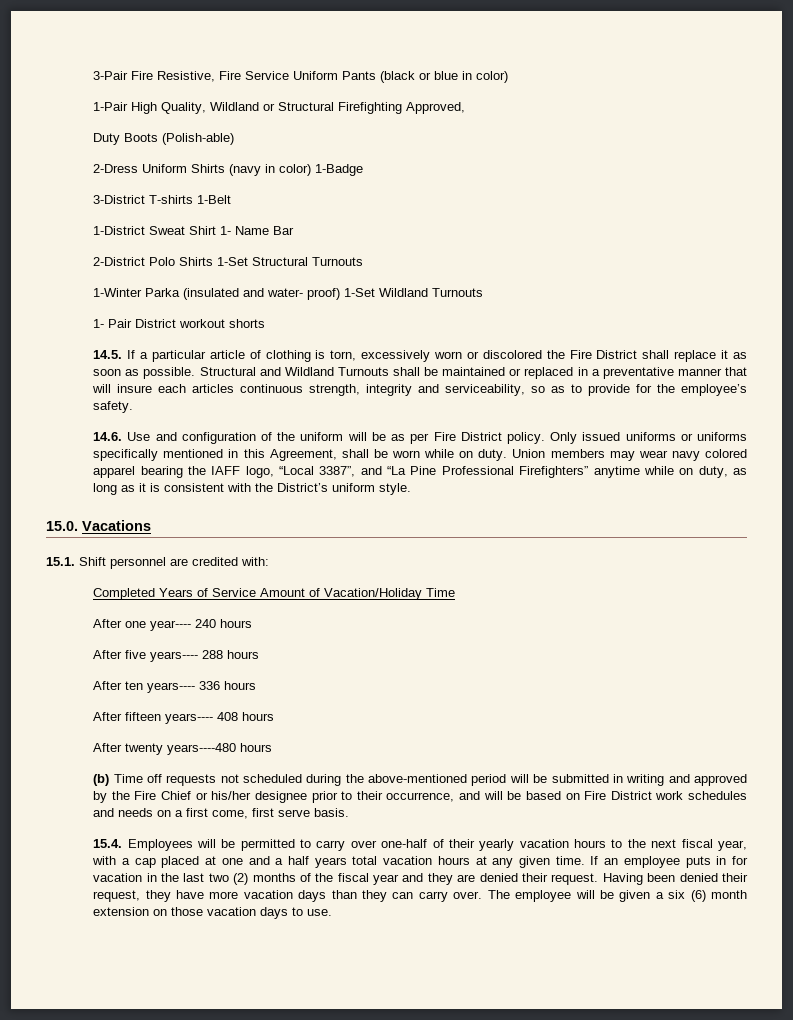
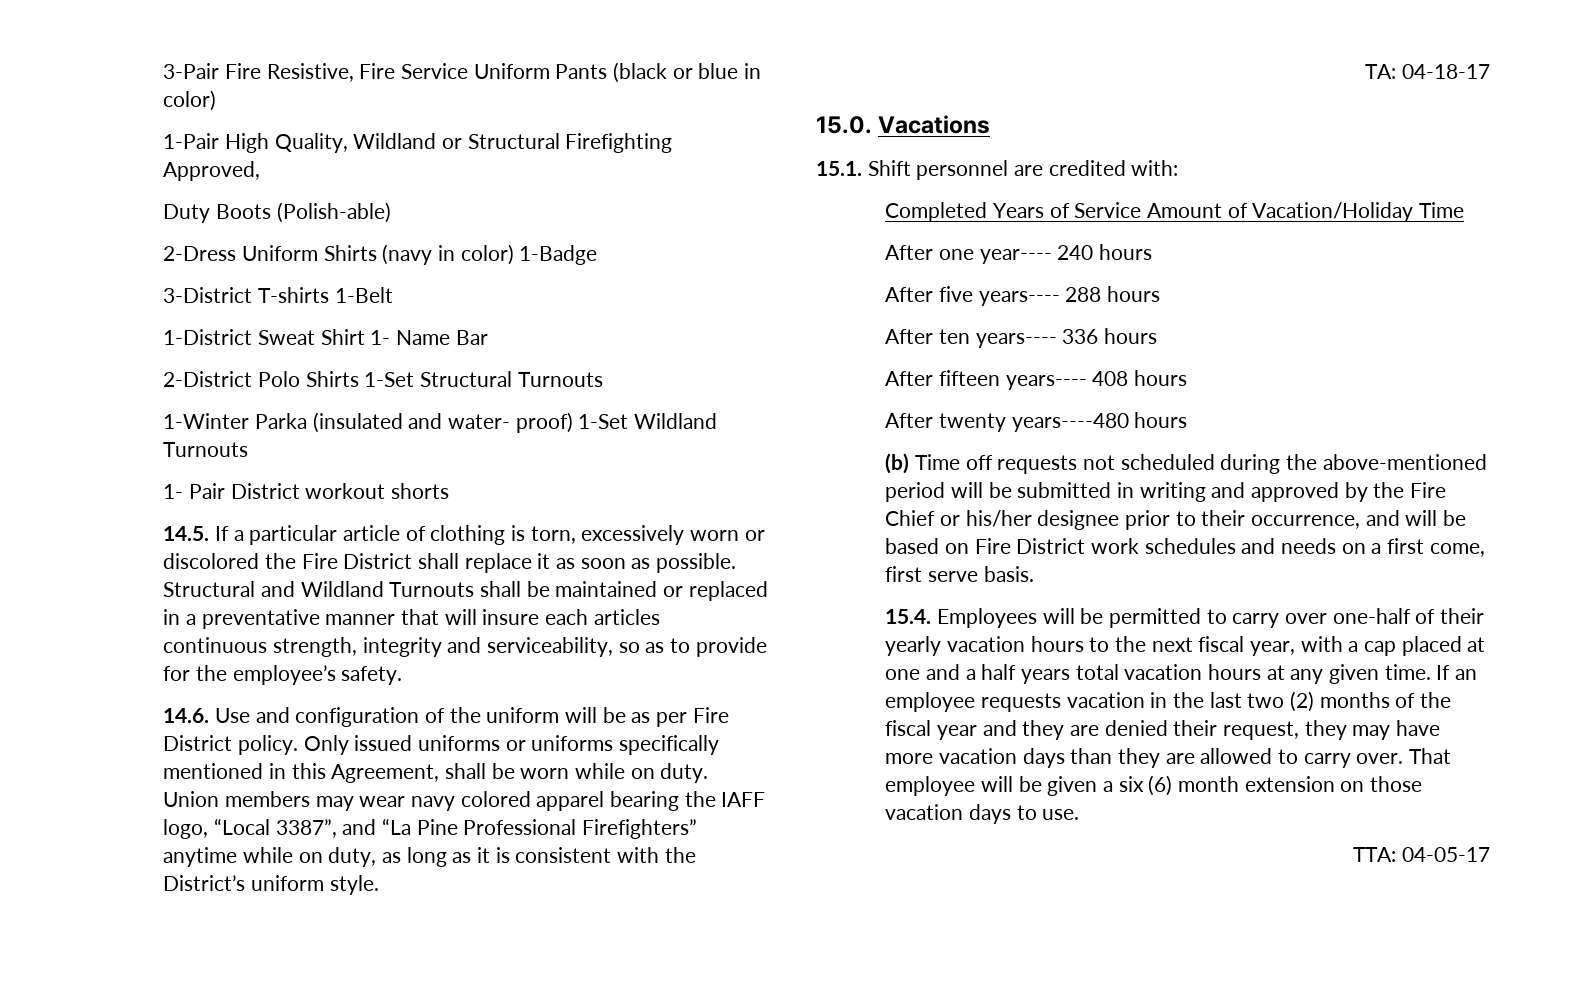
(412, 489) none -> [1365,64,1490,79] // TA: 04-18-17
[685,856,748,868] puts in for -> [980,693,1061,712] requests
[551,873,749,885] request. Having been denied their -> (1218, 728) none
(171, 896) none -> [1352,725,1391,740] may
[392,892,414,899] can -> [1165,748,1298,764] are allowed to
[487,890,510,899] The -> [1408,748,1451,764] That
(333, 912) none -> [1353,847,1490,862] // TTA: 04-05-17

